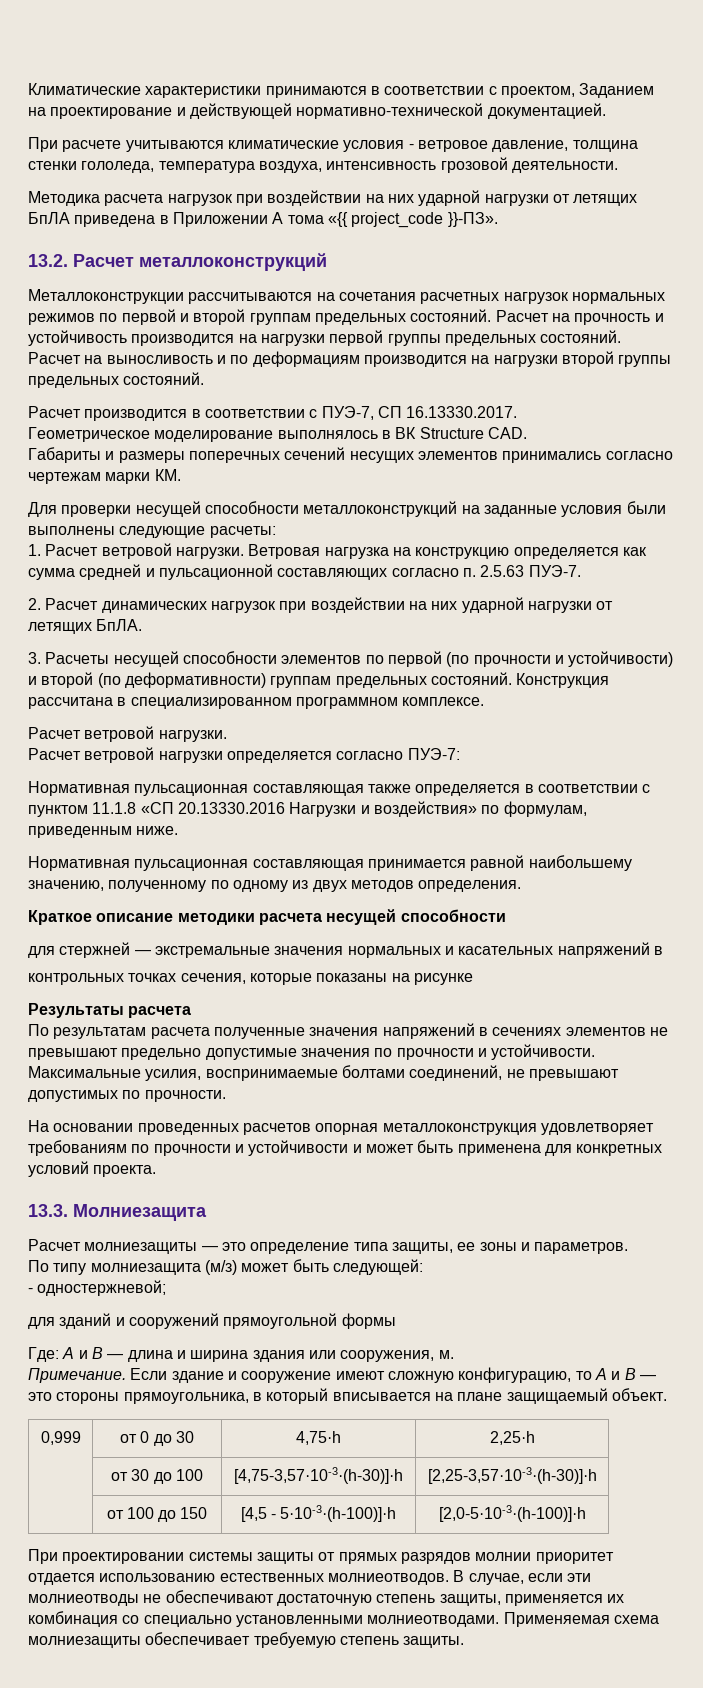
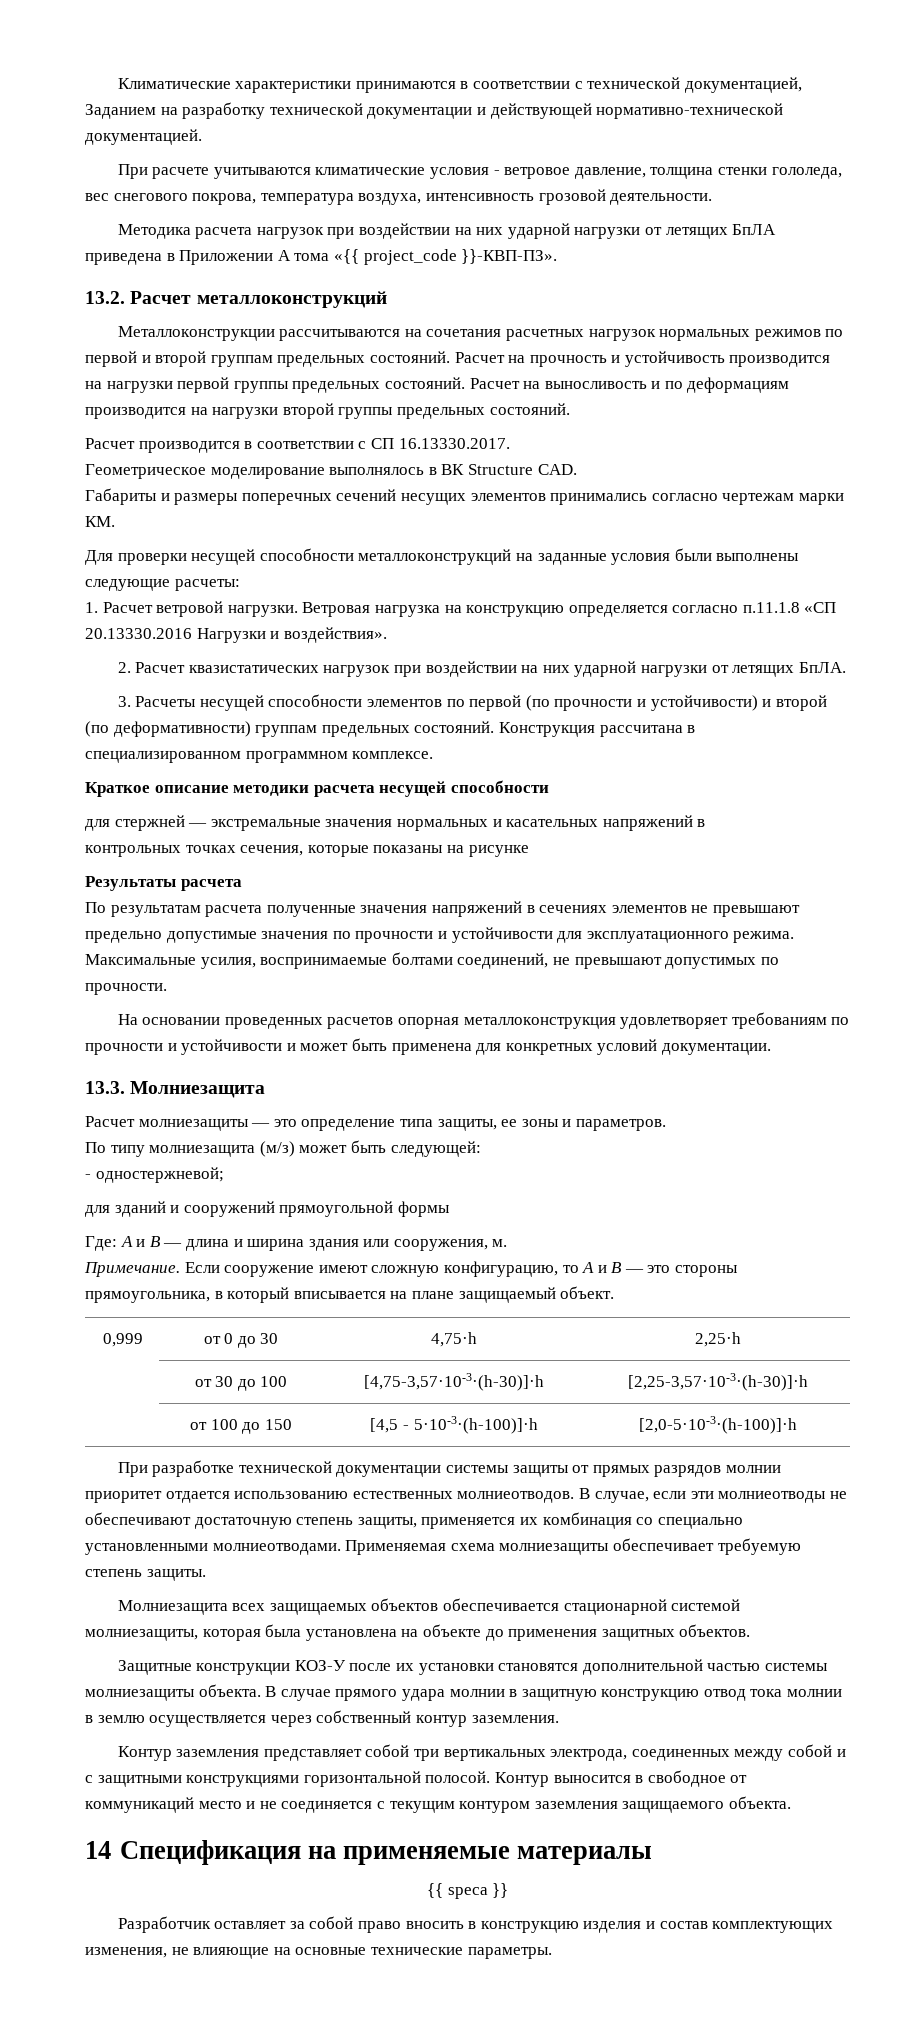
[500,83,655,98] [28,107,173,119] проектом, Заданием на проектирование -> [587,77,802,93] [85,102,473,119] технической документацией, Заданием на разработку технической документации
(155, 167) none -> [85,193,257,205] вес снегового покрова,
[447,212,498,227] }}-ПЗ». -> [461,249,558,264] }}-КВП-ПЗ».
[321,406,374,420] ПУЭ-7, -> (367, 445) none
[622,547,647,556] [28,564,581,580] как сумма средней и пульсационной составляющих согласно п. 2.5.63 ПУЭ-7. -> [672,602,837,613] [85,627,387,643] согласно п.11.1.8 «СП 20.13330.2016 Нагрузки и воздействия».
[101,601,207,613] динамических -> [188,665,319,673] квазистатических
[28,726,227,742] [28,747,460,763] [28,781,651,796] [28,801,587,817] [28,826,179,838] [28,855,632,871] [28,880,522,892] // Расчет ветровой нагрузки. // Расчет ветровой нагрузки определяется согласно ПУЭ-7: // Нормативная пульсационная составляющая также определяется в соответствии с пунктом 11.1.8 «СП 20.13330.2016 Нагрузки и воздействия» по формулам, приведенным ниже. // Нормативная пульсационная составляющая принимается равной наибольшему значению, полученному по одному из двух методов определения. -> (434, 755) none
[491,1044,596,1060] устойчивости. -> [451,927,795,943] устойчивости для эксплуатационного режима.
[93,1165,157,1177] проекта. -> [661,1043,771,1055] документации.
[171,1371,237,1383] здание и -> (220, 1267) none
[62,1552,185,1564] проектировании -> [152,1460,442,1477] разработке технической документации
(465, 1642) none -> [117,1598,741,1615] [85,1624,751,1641] [117,1659,828,1675] [85,1684,843,1701] [85,1710,559,1727] [117,1744,846,1761] [85,1770,748,1787] [85,1796,791,1813] [85,1840,652,1865] [426,1883,509,1899] [117,1916,834,1933] [85,1947,552,1959] // Молниезащита всех защищаемых объектов обеспечивается стационарной системой молниезащиты, которая была установлена на объекте до применения защитных объектов. // Защитные конструкции КОЗ-У после их установки становятся дополнительной частью системы молниезащиты объекта. В случае прямого удара молнии в защитную конструкцию отвод тока молнии в землю осуществляется через собственный контур заземления. // Контур заземления представляет собой три вертикальных электрода, соединенных между собой и с защитными конструкциями горизонтальной полосой. Контур выносится в свободное от коммуникаций место и не соединяется с текущим контуром заземления защищаемого объекта. // 14 Спецификация на применяемые материалы // {{ speca }} // Разработчик оставляет за собой право вносить в конструкцию изделия и состав комплектующих изменения, не влияющие на основные технические параметры.

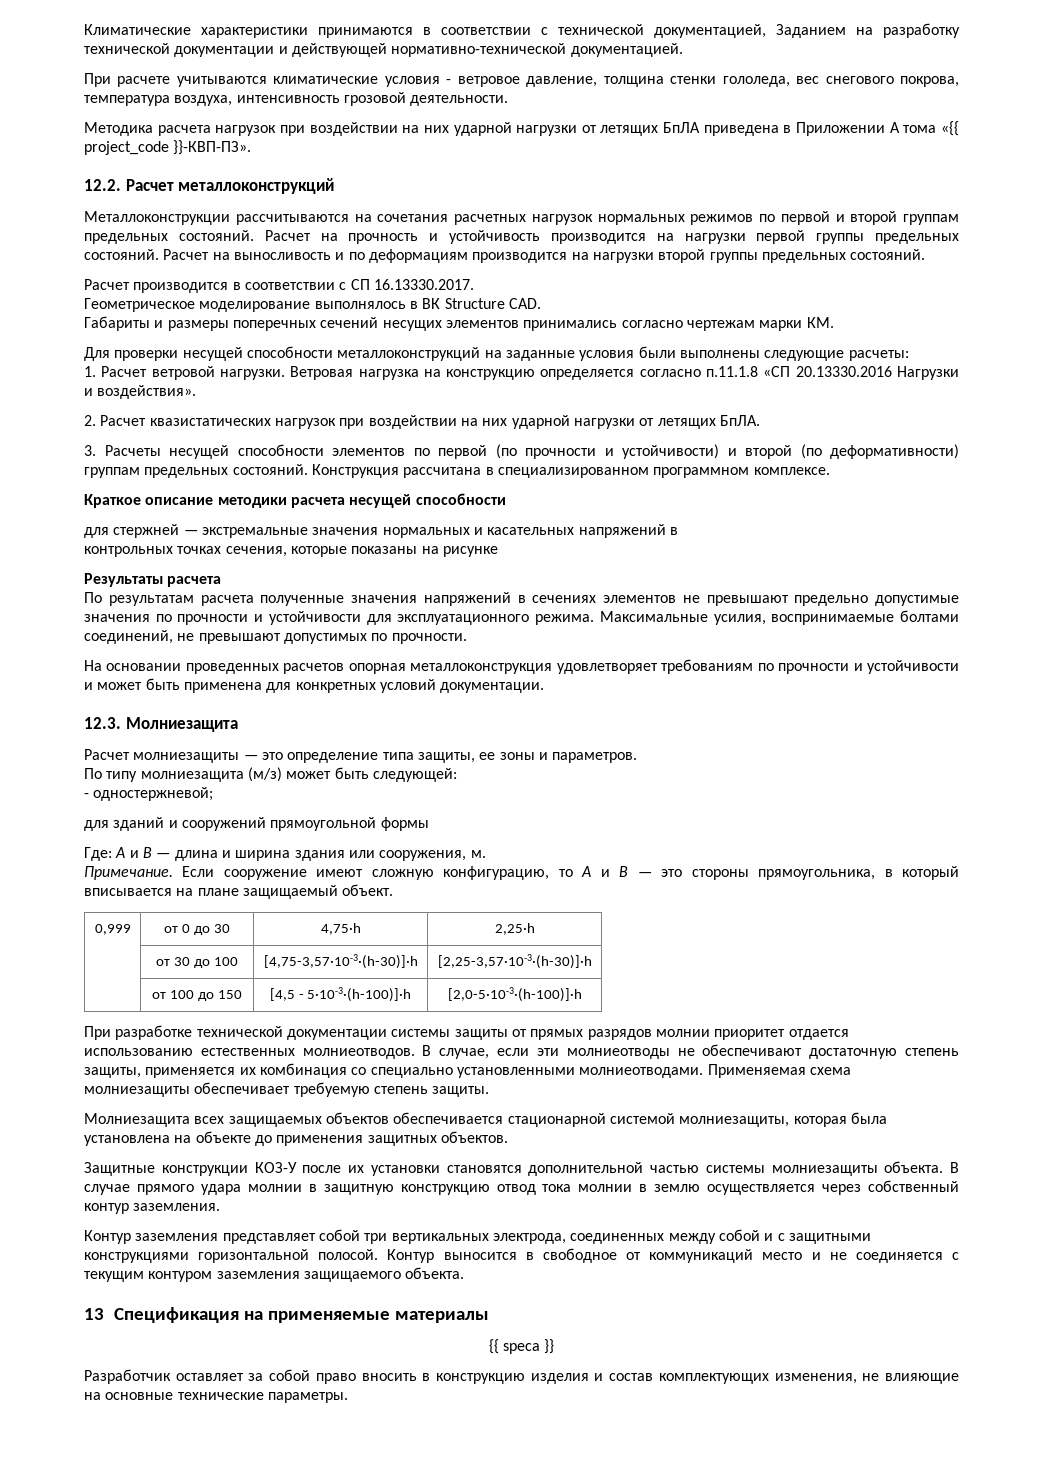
[85,291,125,304] 13.2. -> [84,179,121,191] 12.2.
[85,1081,125,1094] 13.3. -> [84,717,121,729] 12.3.
[85,1841,111,1859] 14 -> [84,1308,104,1320] 13

